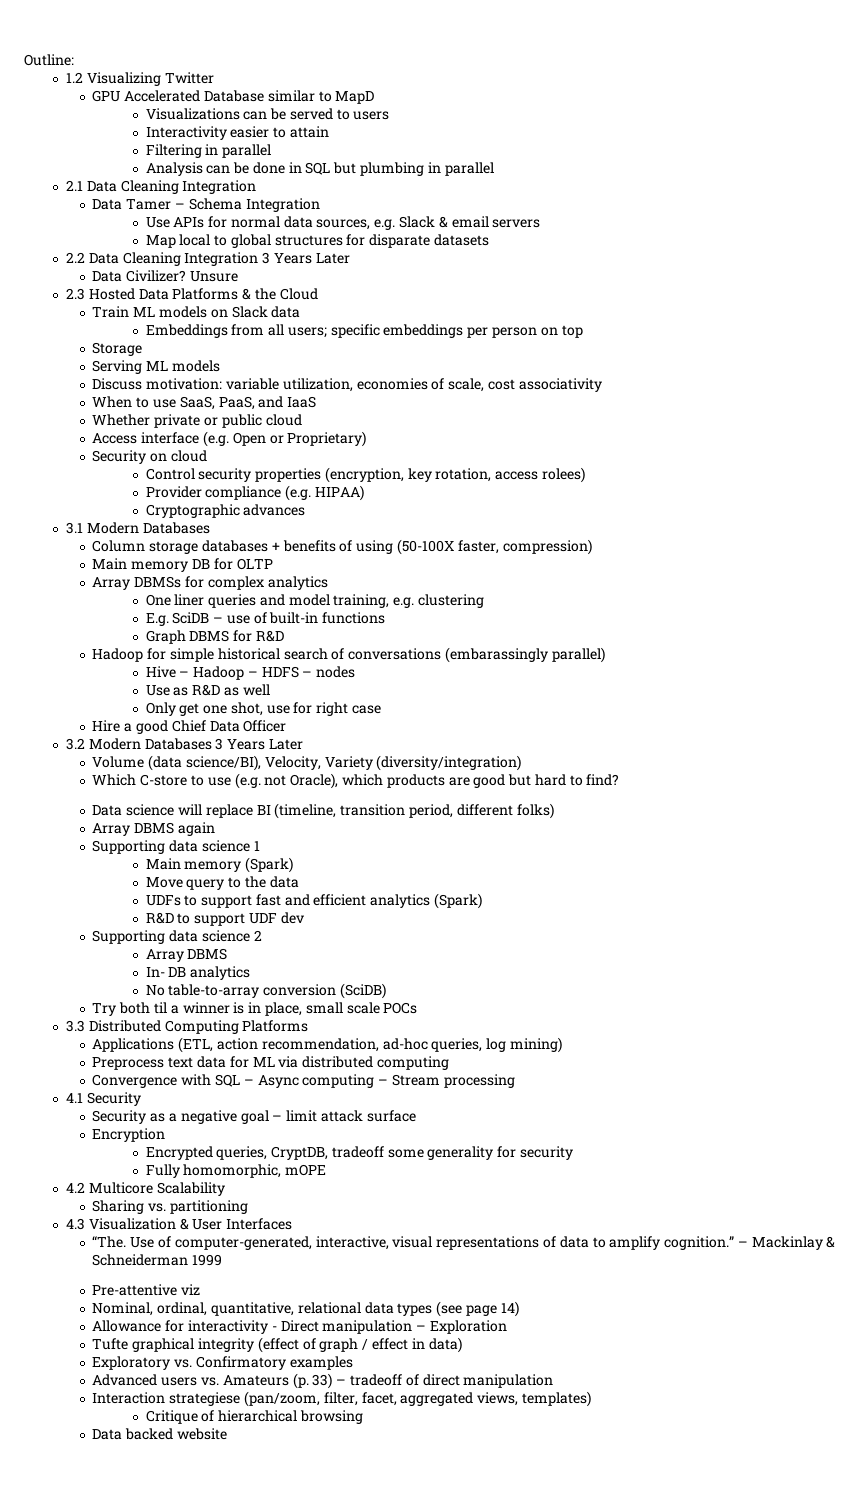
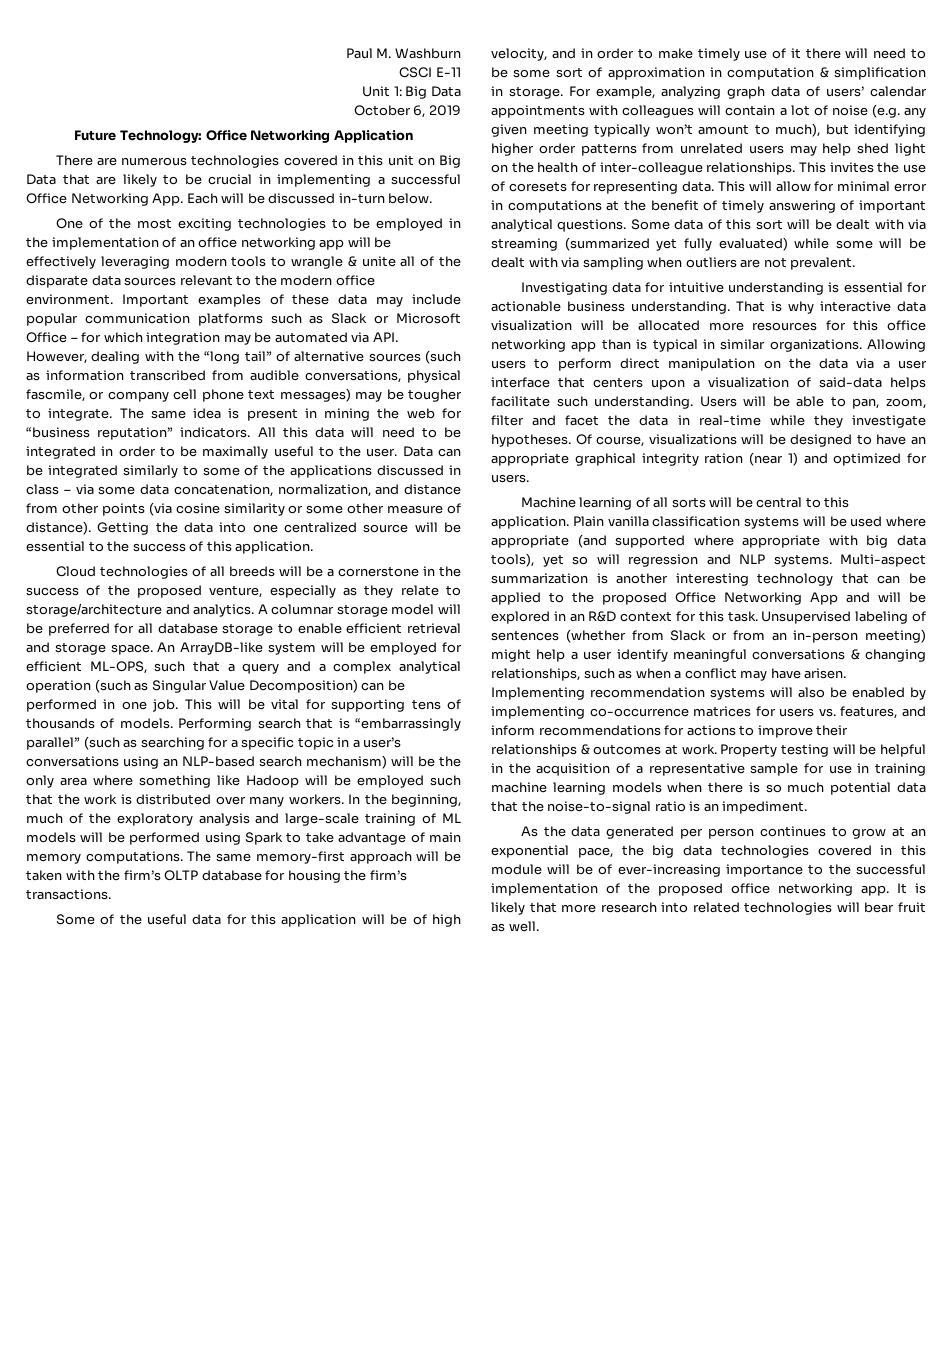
[24,54,74,66] [65,72,214,86] [92,90,375,104] [145,108,390,120] [145,126,329,140] [145,144,272,158] [145,162,494,176] [65,180,257,194] [92,198,320,212] [145,216,541,230] [145,234,490,248] [65,252,350,266] [92,270,239,282] [65,288,318,300] [92,306,301,318] [145,324,583,338] [92,342,143,356] [92,360,221,374] [92,378,602,392] [92,396,317,410] [92,414,302,428] [92,431,367,447] [92,450,208,464] [145,467,586,483] [145,485,364,501] [145,504,306,518] [65,522,210,534] [92,539,592,555] [92,558,273,572] [92,576,328,590] [145,594,485,608] [145,612,386,626] [145,630,284,644] [92,647,605,663] [145,666,356,680] [145,684,270,696] [145,702,382,716] [92,720,287,734] [65,738,303,750] [92,755,522,771] [92,773,620,789] [92,803,554,819] [92,822,216,836] [92,840,260,854] [145,857,294,873] [145,876,299,890] [145,893,483,909] [145,912,305,926] [92,930,262,944] [145,948,228,962] [145,966,251,980] [145,983,386,999] [92,1002,418,1016] [65,1020,309,1034] [92,1037,562,1053] [92,1056,449,1070] [92,1074,515,1088] [65,1092,141,1106] [92,1110,416,1124] [92,1128,166,1142] [145,1146,574,1160] [145,1164,327,1178] [65,1182,225,1196] [92,1200,249,1214] [65,1218,293,1230] [92,1236,836,1250] [92,1254,223,1266] [92,1284,201,1296] [92,1301,519,1317] [92,1320,507,1334] [92,1337,462,1353] [92,1356,353,1370] [92,1373,554,1389] [92,1391,591,1407] [145,1410,363,1424] [92,1428,228,1440] Outline: // 1.2 Visualizing Twitter // GPU Accelerated Database similar to MapD // Visualizations can be served to users // Interactivity easier to attain // Filtering in parallel // Analysis can be done in SQL but plumbing in parallel // 2.1 Data Cleaning Integration // Data Tamer – Schema Integration // Use APIs for normal data sources, e.g. Slack & email servers // Map local to global structures for disparate datasets // 2.2 Data Cleaning Integration 3 Years Later // Data Civilizer? Unsure // 2.3 Hosted Data Platforms & the Cloud // Train ML models on Slack data // Embeddings from all users; specific embeddings per person on top // Storage // Serving ML models // Discuss motivation: variable utilization, economies of scale, cost associativity // When to use SaaS, PaaS, and IaaS // Whether private or public cloud // Access interface (e.g. Open or Proprietary) // Security on cloud // Control security properties (encryption, key rotation, access rolees) // Provider compliance (e.g. HIPAA) // Cryptographic advances // 3.1 Modern Databases // Column storage databases + benefits of using (50-100X faster, compression) // Main memory DB for OLTP // Array DBMSs for complex analytics // One liner queries and model training, e.g. clustering // E.g. SciDB – use of built-in functions // Graph DBMS for R&D // Hadoop for simple historical search of conversations (embarassingly parallel) // Hive – Hadoop – HDFS – nodes // Use as R&D as well // Only get one shot, use for right case // Hire a good Chief Data Officer // 3.2 Modern Databases 3 Years Later // Volume (data science/BI), Velocity, Variety (diversity/integration) // Which C-store to use (e.g. not Oracle), which products are good but hard to find? // Data science will replace BI (timeline, transition period, different folks) // Array DBMS again // Supporting data science 1 // Main memory (Spark) // Move query to the data // UDFs to support fast and efficient analytics (Spark) // R&D to support UDF dev // Supporting data science 2 // Array DBMS // In- DB analytics // No table-to-array conversion (SciDB) // Try both til a winner is in place, small scale POCs // 3.3 Distributed Computing Platforms // Applications (ETL, action recommendation, ad-hoc queries, log mining) // Preprocess text data for ML via distributed computing // Convergence with SQL – Async computing – Stream processing // 4.1 Security // Security as a negative goal – limit attack surface // Encryption // Encrypted queries, CryptDB, tradeoff some generality for security // Fully homomorphic, mOPE // 4.2 Multicore Scalability // Sharing vs. partitioning // 4.3 Visualization & User Interfaces // “The. Use of computer-generated, interactive, visual representations of data to amplify cognition.” – Mackinlay & Schneiderman 1999 // Pre-attentive viz // Nominal, ordinal, quantitative, relational data types (see page 14) // Allowance for interactivity - Direct manipulation – Exploration // Tufte graphical integrity (effect of graph / effect in data) // Exploratory vs. Confirmatory examples // Advanced users vs. Amateurs (p. 33) – tradeoff of direct manipulation // Interaction strategiese (pan/zoom, filter, facet, aggregated views, templates) // Critique of hierarchical browsing // Data backed website -> [345,48,461,59] [399,67,461,78] [362,86,461,99] [353,105,461,118] [74,130,413,143] [55,155,461,168] [26,174,461,187] [26,193,433,206] [55,218,461,231] [26,237,392,250] [26,256,462,269] [26,275,375,288] [26,294,461,307] [26,313,461,326] [26,332,398,345] [26,350,461,364] [26,370,461,383] [26,388,462,402] [26,408,462,421] [26,427,462,440] [26,446,461,459] [26,465,461,478] [26,484,461,497] [26,502,461,516] [26,521,461,535] [26,541,314,554] [55,566,462,579] [26,585,461,598] [26,603,461,617] [26,623,462,636] [26,642,462,655] [26,661,462,674] [26,679,405,693] [26,699,461,712] [26,718,461,731] [26,736,402,750] [26,755,461,769] [26,775,461,788] [26,794,461,807] [26,813,461,826] [26,832,461,845] [26,851,462,864] [26,870,407,883] [26,889,111,900] [55,914,461,927] [491,48,926,61] [491,67,926,80] [491,86,927,99] [491,104,927,118] [491,123,926,137] [491,143,926,156] [491,162,926,175] [491,181,927,194] [491,200,926,213] [491,219,926,232] [491,237,926,251] [491,257,856,270] [520,282,927,295] [491,301,926,314] [491,320,926,331] [491,339,926,352] [491,358,927,371] [491,377,926,390] [491,396,926,409] [491,415,926,428] [491,434,926,447] [491,452,927,466] [491,474,529,483] [520,497,850,510] [491,516,926,529] [491,534,926,548] [491,553,926,567] [491,573,926,586] [491,592,926,605] [491,611,926,624] [491,629,926,643] [491,649,926,662] [491,668,847,681] [491,687,926,700] [491,706,926,719] [491,725,849,738] [491,744,926,757] [491,763,926,776] [491,782,926,795] [491,801,808,814] [520,826,926,839] [491,845,926,858] [491,864,926,877] [491,883,926,896] [491,902,926,915] [491,921,539,932] Paul M. Washburn // CSCI E-11 // Unit 1: Big Data // October 6, 2019 // Future Technology: Office Networking Application // There are numerous technologies covered in this unit on Big Data that are likely to be crucial in implementing a successful Office Networking App. Each will be discussed in-turn below. // One of the most exciting technologies to be employed in the implementation of an office networking app will be effectively leveraging modern tools to wrangle & unite all of the disparate data sources relevant to the modern office environment. Important examples of these data may include popular communication platforms such as Slack or Microsoft Office – for which integration may be automated via API. However, dealing with the “long tail” of alternative sources (such as information transcribed from audible conversations, physical fascmile, or company cell phone text messages) may be tougher to integrate. The same idea is present in mining the web for “business reputation” indicators. All this data will need to be integrated in order to be maximally useful to the user. Data can be integrated similarly to some of the applications discussed in class – via some data concatenation, normalization, and distance from other points (via cosine similarity or some other measure of distance). Getting the data into one centralized source will be essential to the success of this application. // Cloud technologies of all breeds will be a cornerstone in the success of the proposed venture, especially as they relate to storage/architecture and analytics. A columnar storage model will be preferred for all database storage to enable efficient retrieval and storage space. An ArrayDB-like system will be employed for efficient ML-OPS, such that a query and a complex analytical operation (such as Singular Value Decomposition) can be performed in one job. This will be vital for supporting tens of thousands of models. Performing search that is “embarrassingly parallel” (such as searching for a specific topic in a user’s conversations using an NLP-based search mechanism) will be the only area where something like Hadoop will be employed such that the work is distributed over many workers. In the beginning, much of the exploratory analysis and large-scale training of ML models will be performed using Spark to take advantage of main memory computations. The same memory-first approach will be taken with the firm’s OLTP database for housing the firm’s transactions. // Some of the useful data for this application will be of high velocity, and in order to make timely use of it there will need to be some sort of approximation in computation & simplification in storage. For example, analyzing graph data of users’ calendar appointments with colleagues will contain a lot of noise (e.g. any given meeting typically won’t amount to much), but identifying higher order patterns from unrelated users may help shed light on the health of inter-colleague relationships. This invites the use of coresets for representing data. This will allow for minimal error in computations at the benefit of timely answering of important analytical questions. Some data of this sort will be dealt with via streaming (summarized yet fully evaluated) while some will be dealt with via sampling when outliers are not prevalent. // Investigating data for intuitive understanding is essential for actionable business understanding. That is why interactive data visualization will be allocated more resources for this office networking app than is typical in similar organizations. Allowing users to perform direct manipulation on the data via a user interface that centers upon a visualization of said-data helps facilitate such understanding. Users will be able to pan, zoom, filter and facet the data in real-time while they investigate hypotheses. Of course, visualizations will be designed to have an appropriate graphical integrity ration (near 1) and optimized for users. // Machine learning of all sorts will be central to this application. Plain vanilla classification systems will be used where appropriate (and supported where appropriate with big data tools), yet so will regression and NLP systems. Multi-aspect summarization is another interesting technology that can be applied to the proposed Office Networking App and will be explored in an R&D context for this task. Unsupervised labeling of sentences (whether from Slack or from an in-person meeting) might help a user identify meaningful conversations & changing relationships, such as when a conflict may have arisen. Implementing recommendation systems will also be enabled by implementing co-occurrence matrices for users vs. features, and inform recommendations for actions to improve their relationships & outcomes at work. Property testing will be helpful in the acquisition of a representative sample for use in training machine learning models when there is so much potential data that the noise-to-signal ratio is an impediment. // As the data generated per person continues to grow at an exponential pace, the big data technologies covered in this module will be of ever-increasing importance to the successful implementation of the proposed office networking app. It is likely that more research into related technologies will bear fruit as well.

